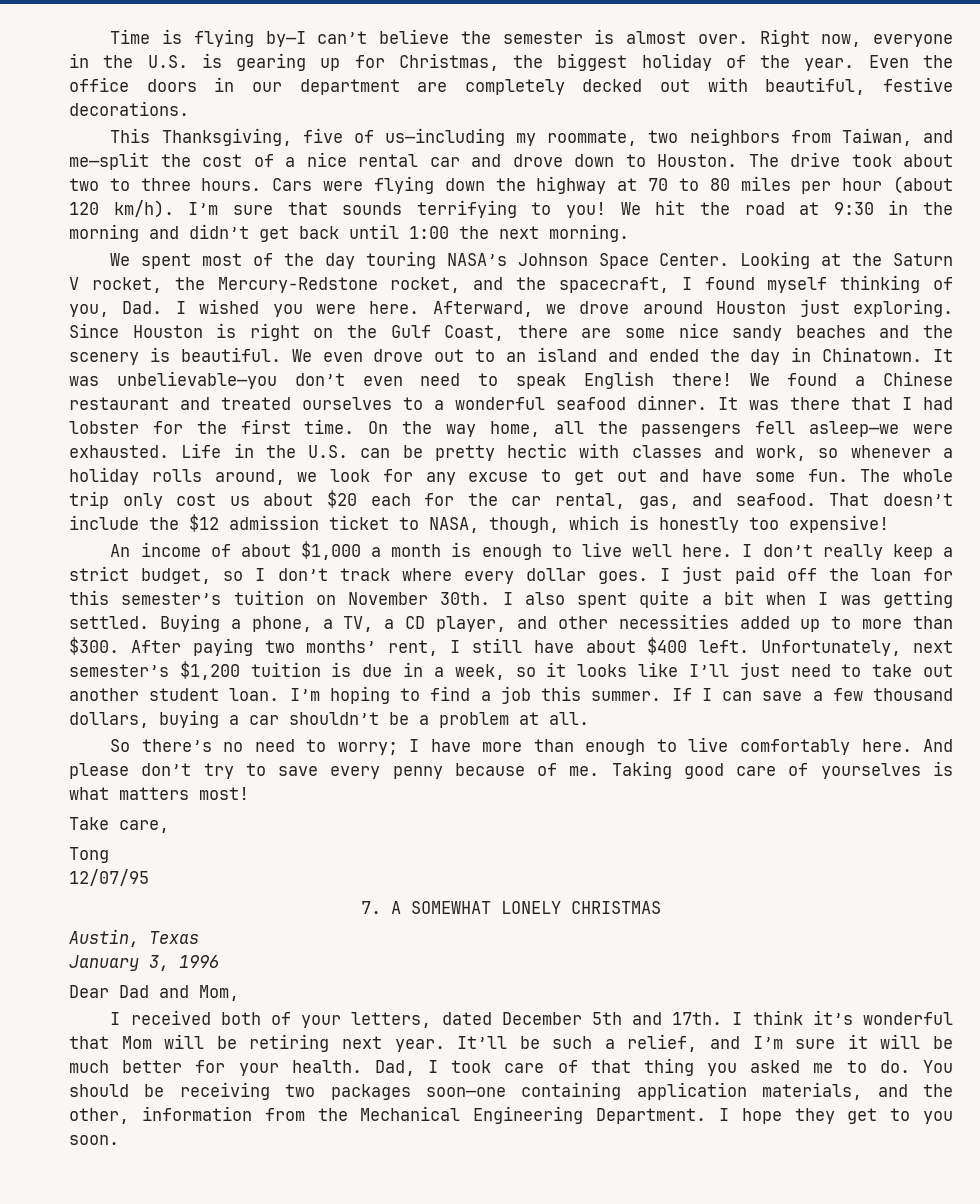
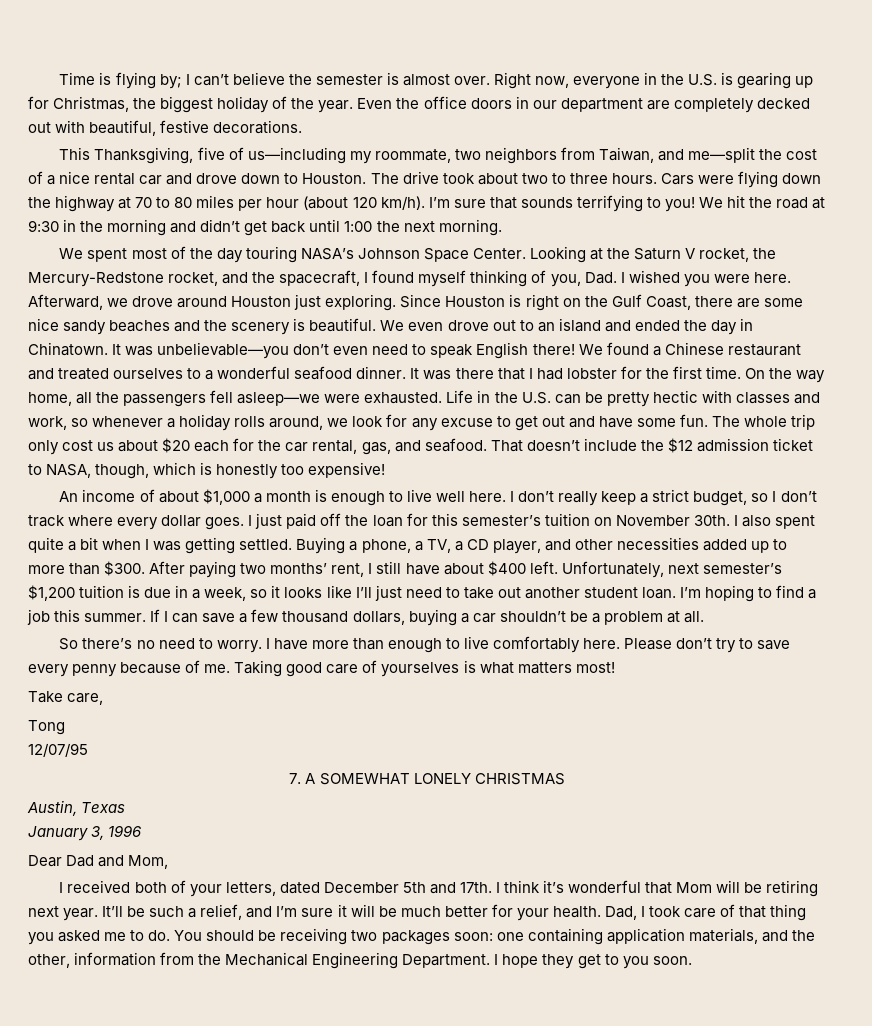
[265,31,306,47] by—I -> [159,74,190,89] by; I
[337,742,398,755] worry; -> [216,640,262,653] worry.
[923,739,953,752] [69,763,129,779] And please -> [624,638,673,650] Please
[426,1087,506,1097] soon—one -> [453,932,524,941] soon: one

